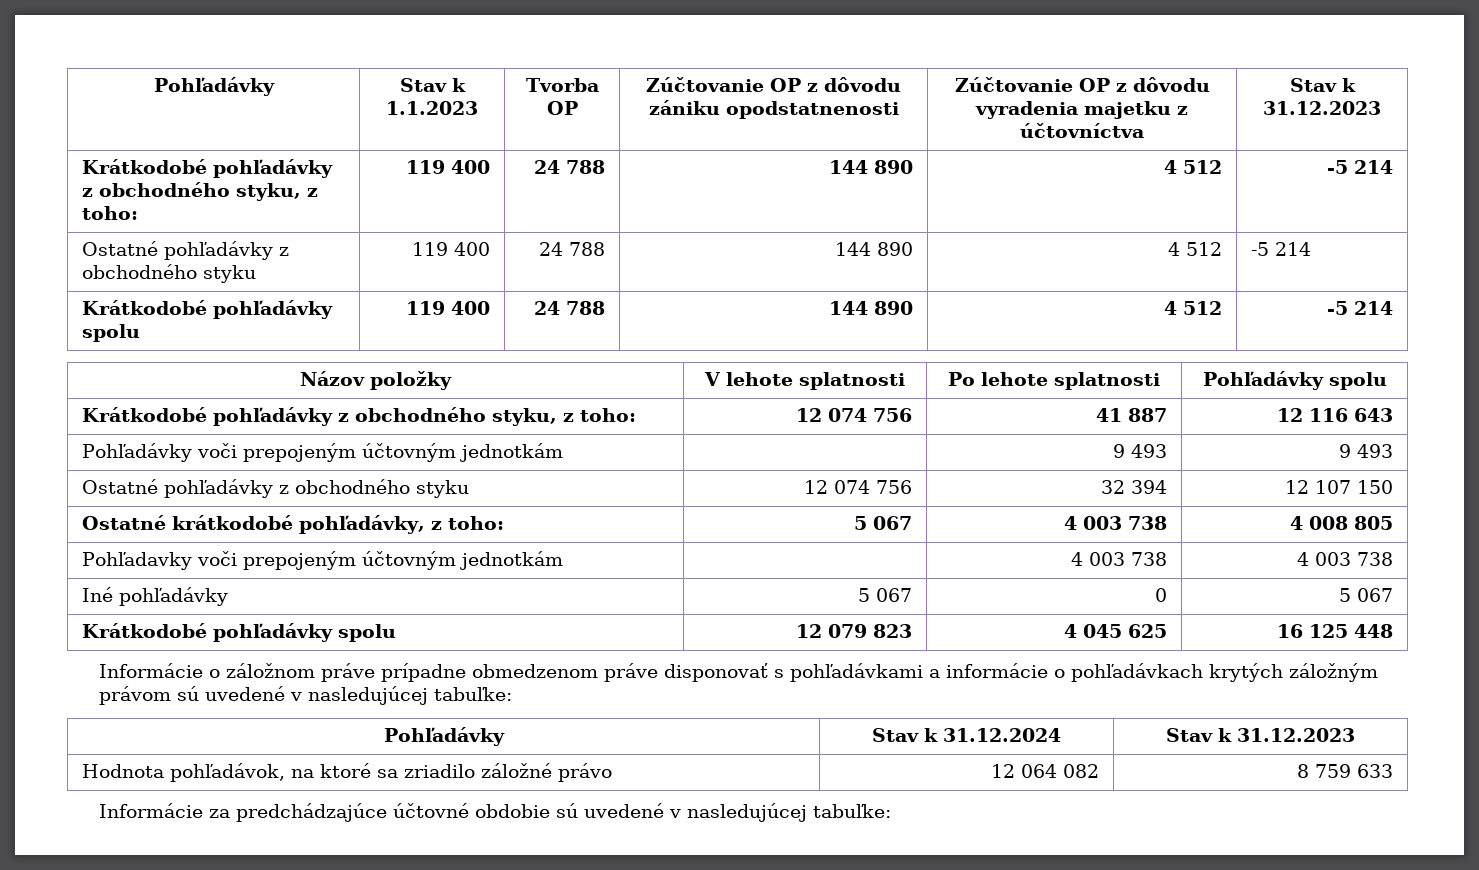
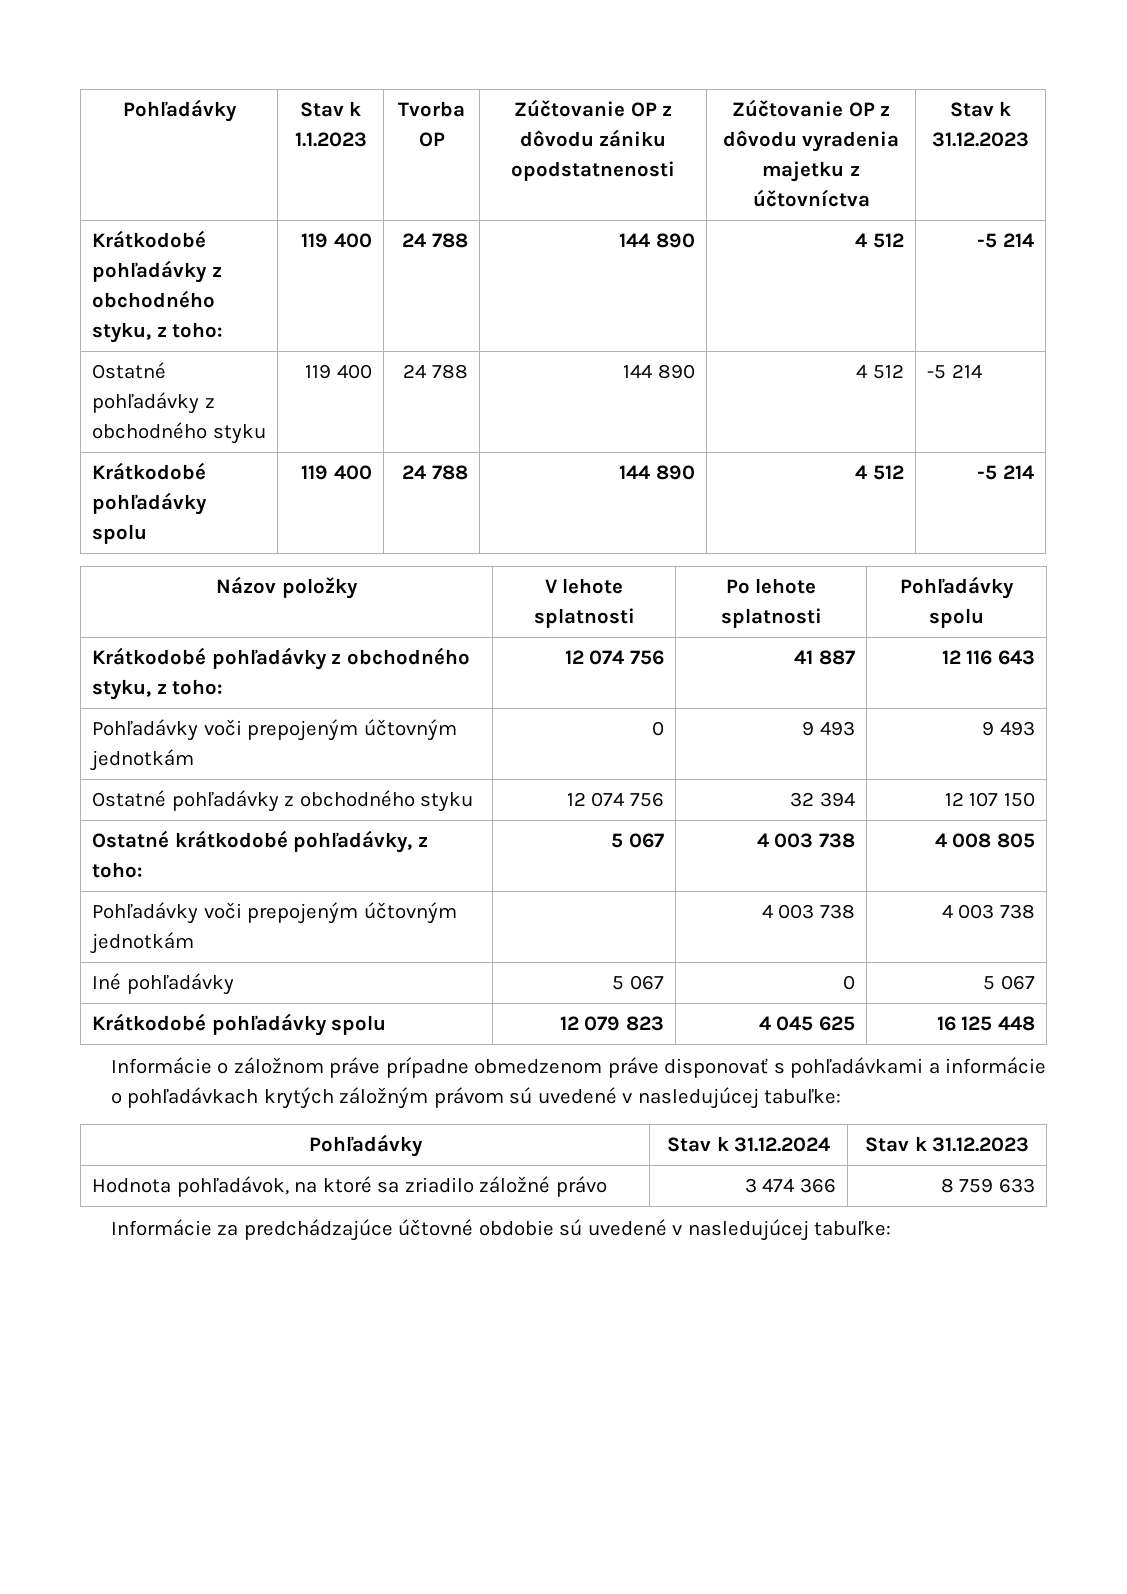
(563, 452) none -> [651,721,664,736] 0
[81,552,192,570] Pohľadavky -> [92,902,199,924] Pohľadávky
[991,764,1100,778] 12 064 082 -> [744,1178,836,1193] 3 474 366

